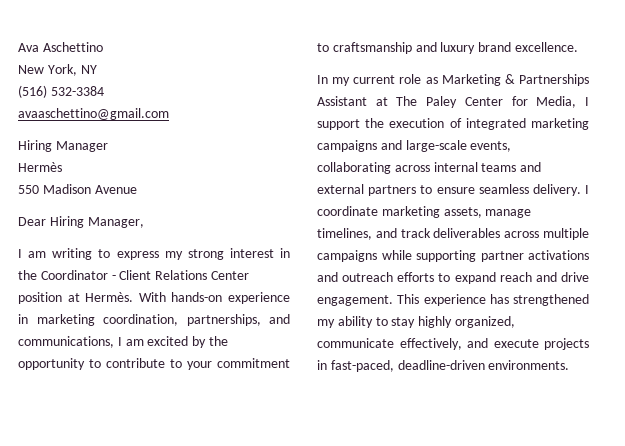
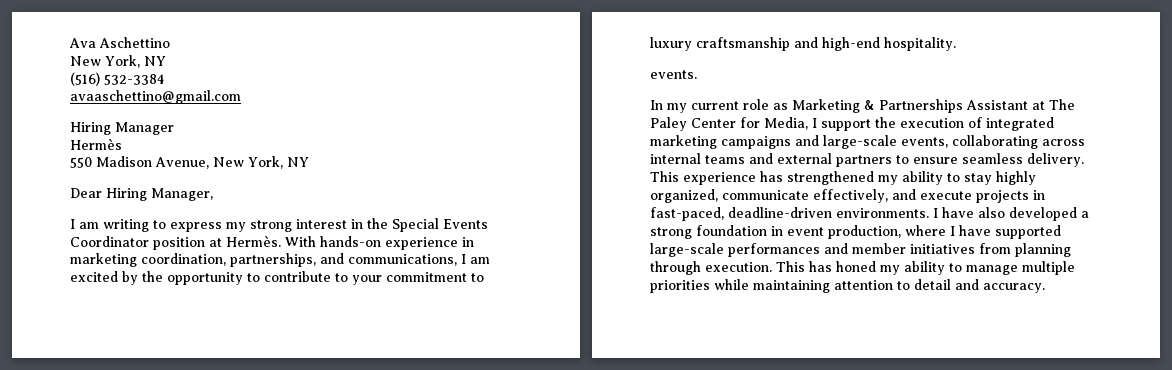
[94,185,137,194] Avenue -> [155,156,309,169] Avenue, New York, NY
[40,270,249,280] Coordinator - Client Relations Center -> [392,218,488,232] [70,236,149,247] Special Events Coordinator
(329, 47) none -> [650,37,692,51] luxury
[440,42,578,54] luxury brand excellence. -> [822,37,956,51] [650,70,697,79] high-end hospitality. // events.
[585,185,589,194] [317,206,532,218] [317,228,589,240] [317,250,589,262] [317,272,589,284] [317,295,393,306] I coordinate marketing assets, manage timelines, and track deliverables across multiple campaigns while supporting partner activations and outreach efforts to expand reach and drive engagement. -> (1084, 160) none
(570, 365) none -> [933,207,1089,221] [650,225,1061,239] [650,243,1071,257] [650,261,1075,275] [650,279,1045,293] I have also developed a strong foundation in event production, where I have supported large-scale performances and member initiatives from planning through execution. This has honed my ability to manage multiple priorities while maintaining attention to detail and accuracy.

